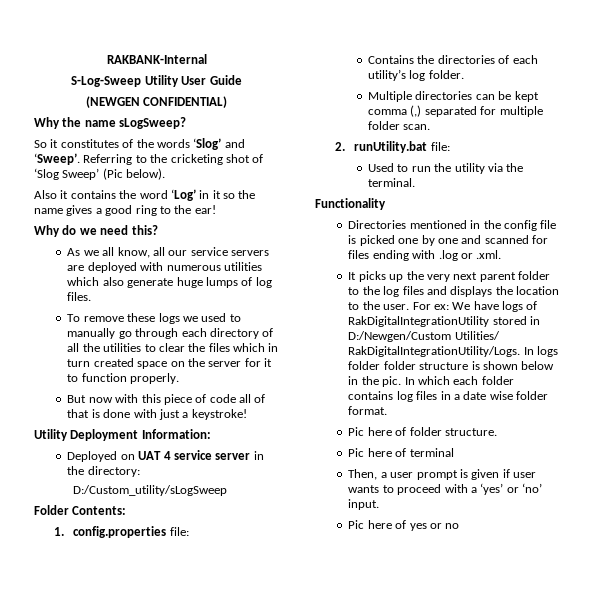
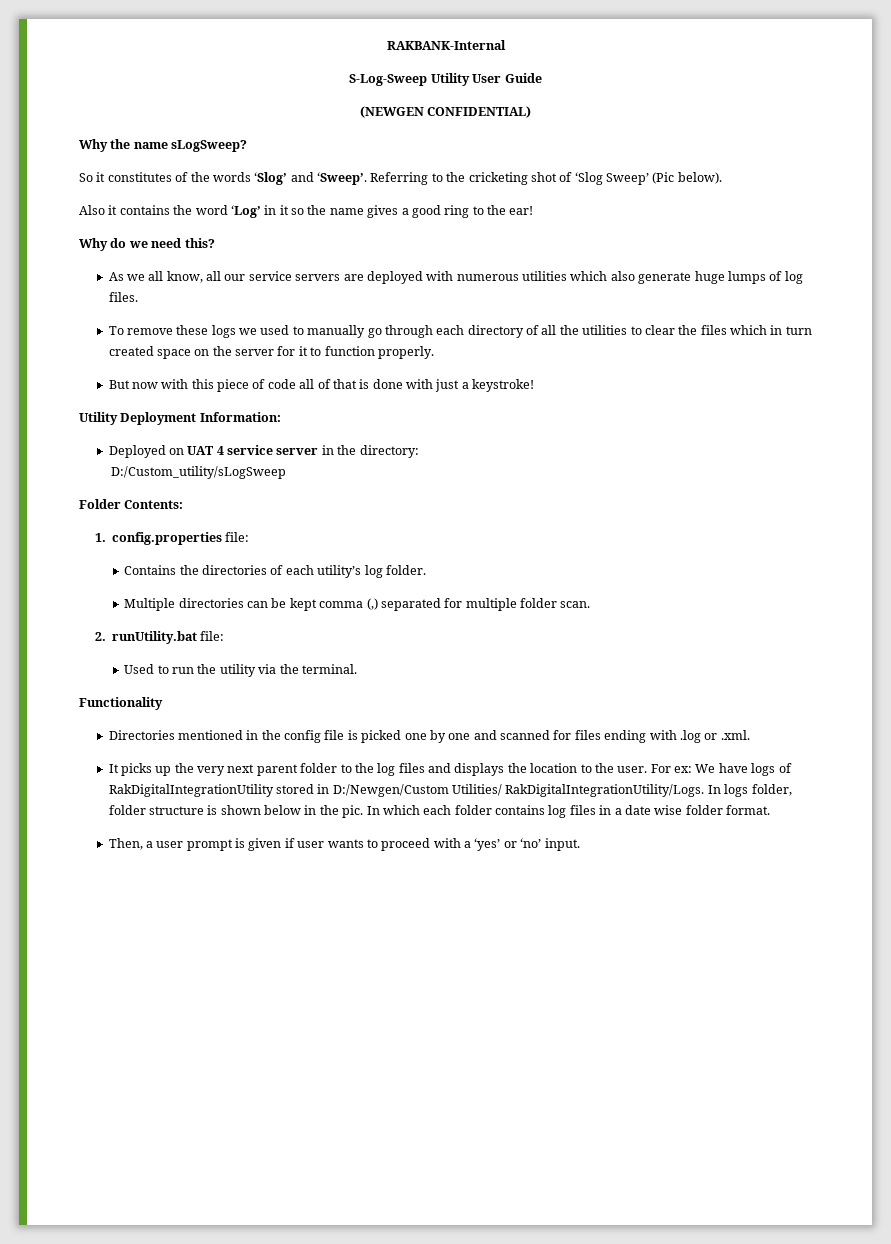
[348,361,381,370] folder -> [751,784,792,796] folder,
[348,427,497,436] [348,448,454,457] // Pic here of folder structure. // Pic here of terminal -> (771, 810) none
[348,520,460,531] // Pic here of yes or no -> (580, 844) none

